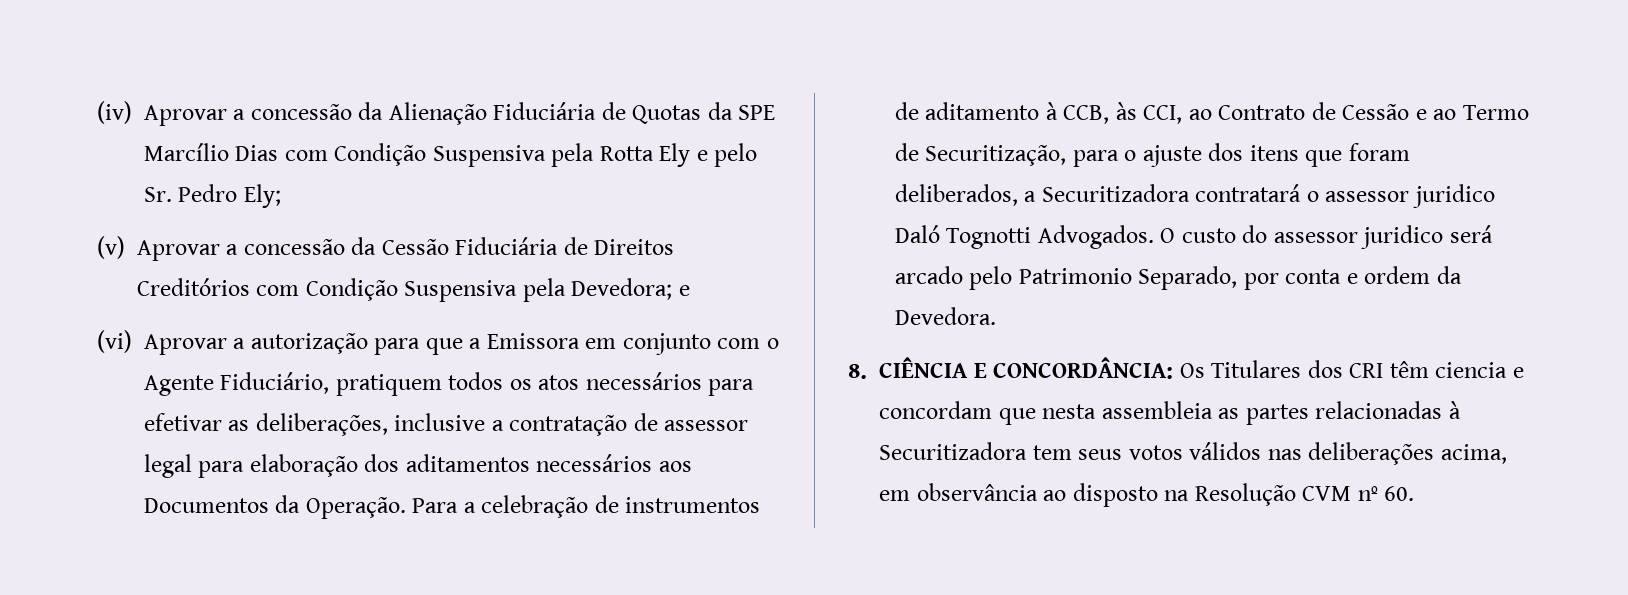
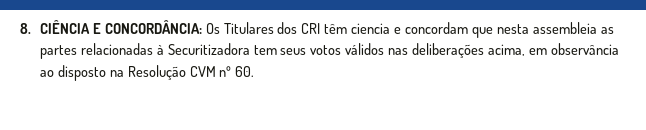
[97,101,776,126] [144,143,758,167] [144,184,281,208] [97,236,675,261] [137,278,690,302] [97,330,779,355] [144,372,755,396] [144,413,749,436] [144,454,692,478] [144,495,761,519] [895,102,1529,124] [895,143,1410,167] [895,184,1495,208] [895,225,1493,249] [895,266,1462,290] [895,307,996,325] (iv) Aprovar a concessão da Alienação Fiduciária de Quotas da SPE Marcílio Dias com Condição Suspensiva pela Rotta Ely e pelo Sr. Pedro Ely; // (v) Aprovar a concessão da Cessão Fiduciária de Direitos Creditórios com Condição Suspensiva pela Devedora; e // (vi) Aprovar a autorização para que a Emissora em conjunto com o Agente Fiduciário, pratiquem todos os atos necessários para efetivar as deliberações, inclusive a contratação de assessor legal para elaboração dos aditamentos necessários aos Documentos da Operação. Para a celebração de instrumentos de aditamento à CCB, às CCI, ao Contrato de Cessão e ao Termo de Securitização, para o ajuste dos itens que foram deliberados, a Securitizadora contratará o assessor juridico Daló Tognotti Advogados. O custo do assessor juridico será arcado pelo Patrimonio Separado, por conta e ordem da Devedora. // -> (20, 28) none

